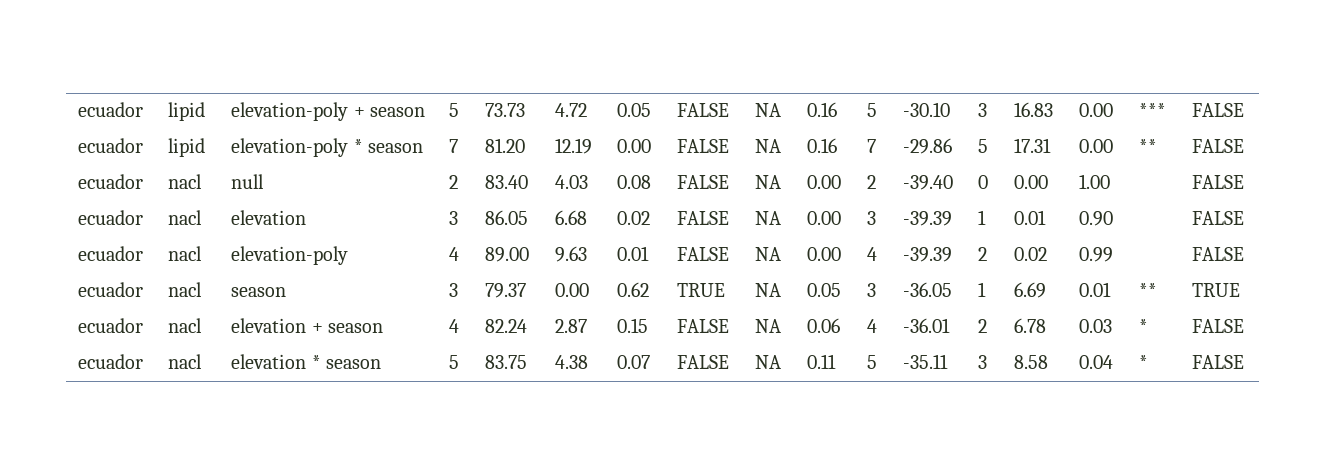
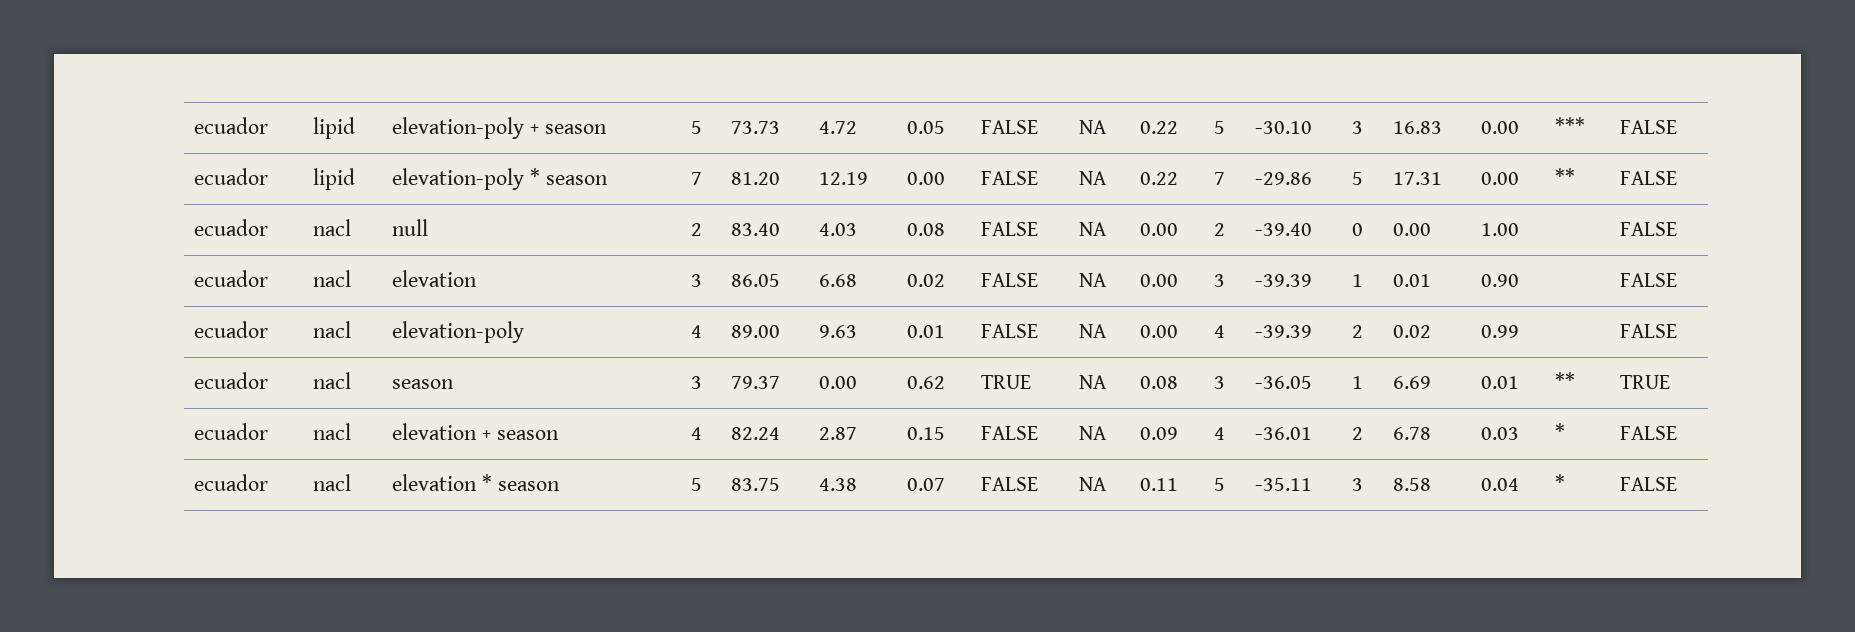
[807,102,838,117] 0.16 -> [1140,121,1179,134] 0.22
[807,138,838,153] 0.16 -> [1140,172,1179,185] 0.22
[807,283,842,297] 0.05 -> [1140,376,1179,389] 0.08
[807,318,841,333] 0.06 -> [1140,427,1179,440] 0.09

